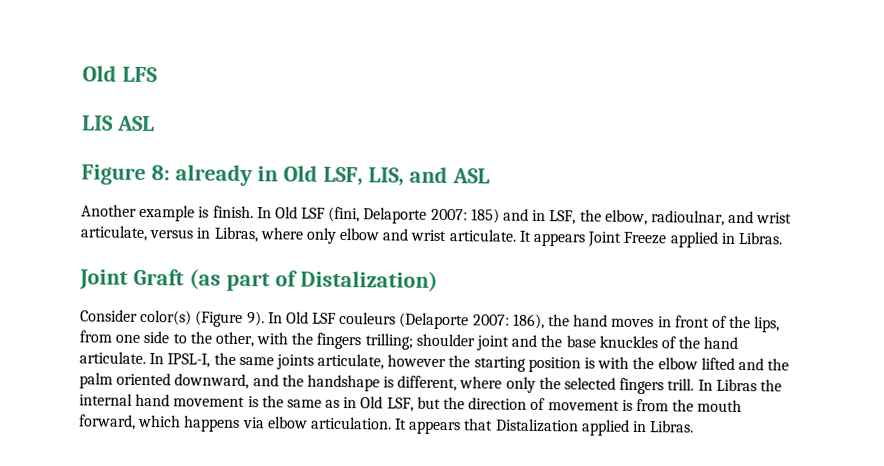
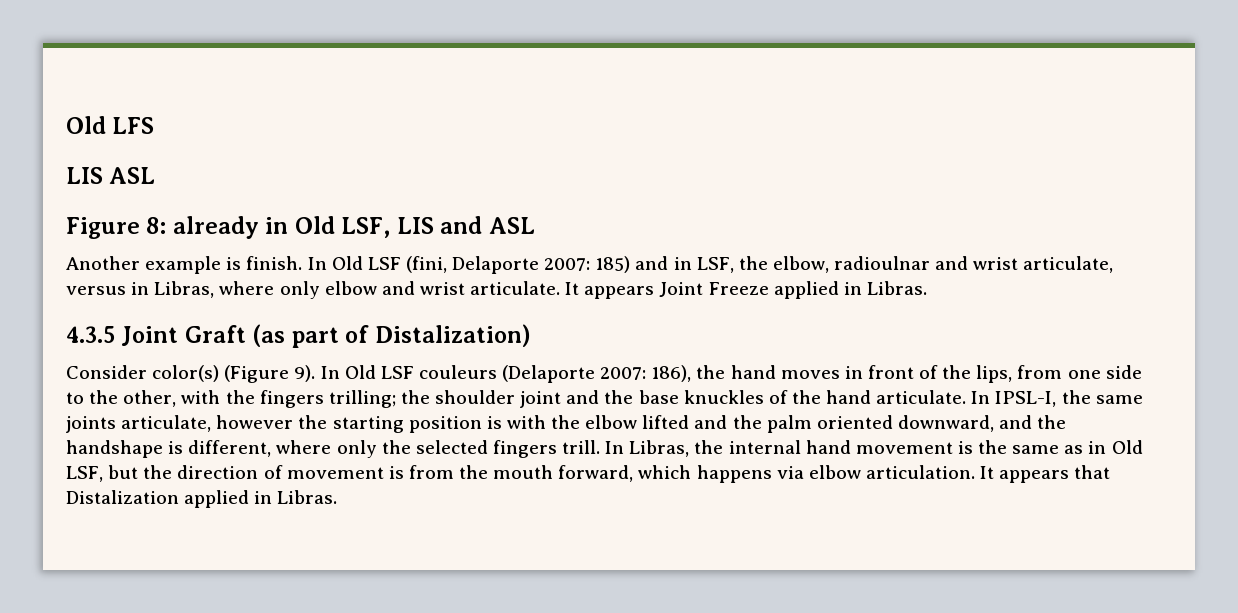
[367,167,404,186] LIS, -> [396,217,434,234] LIS
[650,210,725,226] radioulnar, -> [834,256,931,270] radioulnar
(783, 238) none -> [66,326,115,343] 4.3.5
(413, 341) none -> [400,390,430,404] the
[715,378,757,392] Libras -> [629,440,690,457] Libras,

